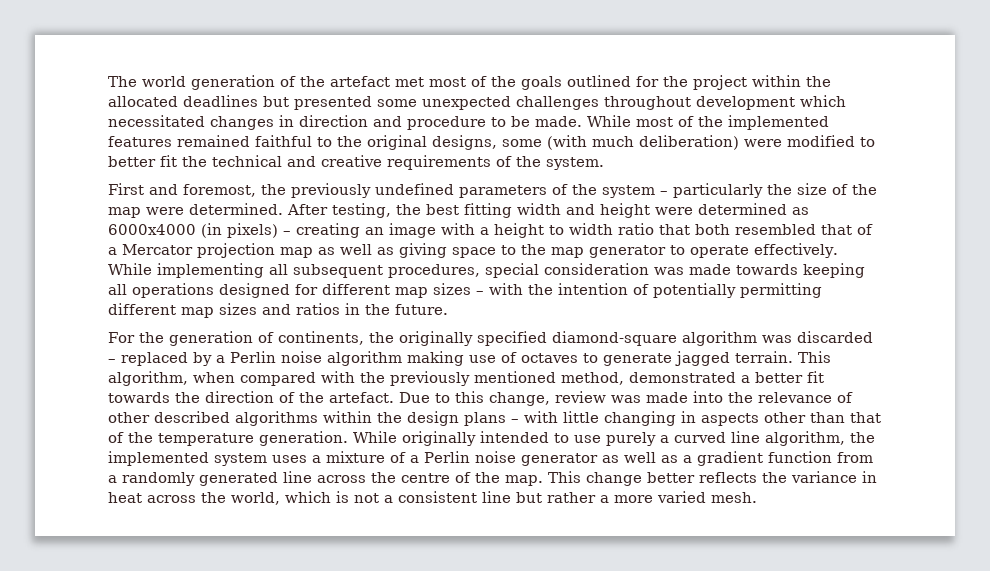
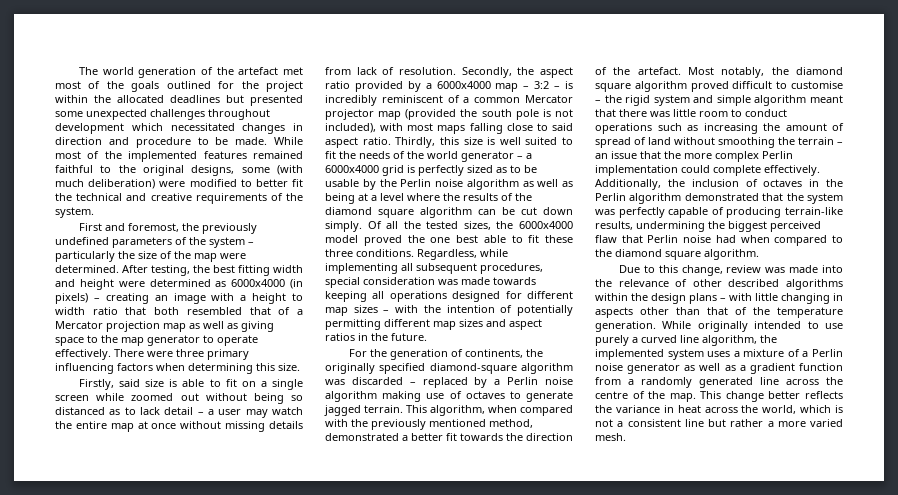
[108,263,152,275] While -> [114,349,249,360] [55,363,300,374] [78,379,303,390] [55,393,303,404] [55,407,303,418] [55,421,303,432] [325,67,573,78] [325,81,573,92] [325,95,573,106] [325,109,573,120] [325,123,573,134] [325,137,573,148] [325,151,532,162] [325,165,537,176] [325,179,573,190] [325,193,532,204] [325,207,573,218] [325,221,573,232] [325,235,573,246] [325,249,508,260] There were three primary influencing factors when determining this size. // Firstly, said size is able to fit on a single screen while zoomed out without being so distanced as to lack detail – a user may watch the entire map at once without missing details from lack of resolution. Secondly, the aspect ratio provided by a 6000x4000 map – 3:2 – is incredibly reminiscent of a common Mercator projector map (provided the south pole is not included), with most maps falling close to said aspect ratio. Thirdly, this size is well suited to fit the needs of the world generator – a 6000x4000 grid is perfectly sized as to be usable by the Perlin noise algorithm as well as being at a level where the results of the diamond square algorithm can be cut down simply. Of all the tested sizes, the 6000x4000 model proved the one best able to fit these three conditions. Regardless, while
(291, 309) none -> [509,319,542,330] aspect
(394, 397) none -> [688,67,843,78] [595,81,843,92] [595,95,843,106] [595,109,787,117] [595,123,844,134] [595,137,843,148] [595,151,793,162] [595,165,820,176] [595,179,843,190] [595,193,843,204] [595,207,843,218] [595,221,821,232] [595,235,843,246] [595,249,759,260] Most notably, the diamond square algorithm proved difficult to customise – the rigid system and simple algorithm meant that there was little room to conduct operations such as increasing the amount of spread of land without smoothing the terrain – an issue that the more complex Perlin implementation could complete effectively. Additionally, the inclusion of octaves in the Perlin algorithm demonstrated that the system was perfectly capable of producing terrain-like results, undermining the biggest perceived flaw that Perlin noise had when compared to the diamond square algorithm. //

